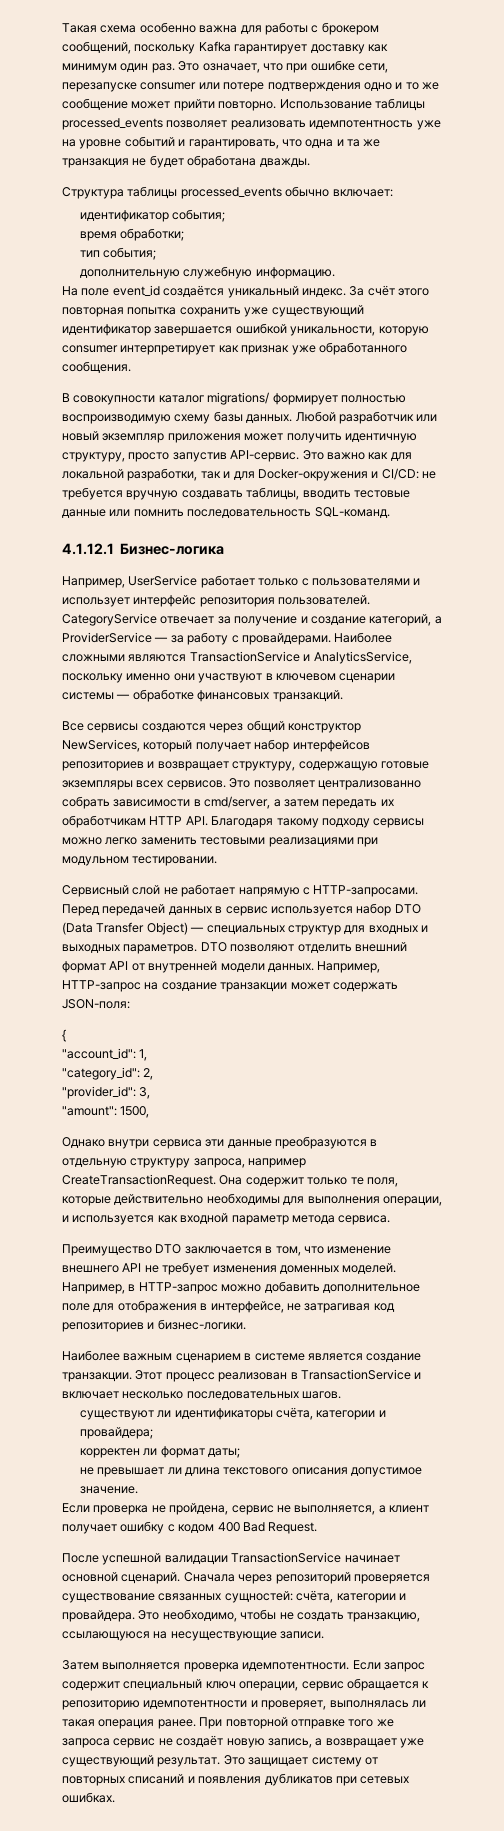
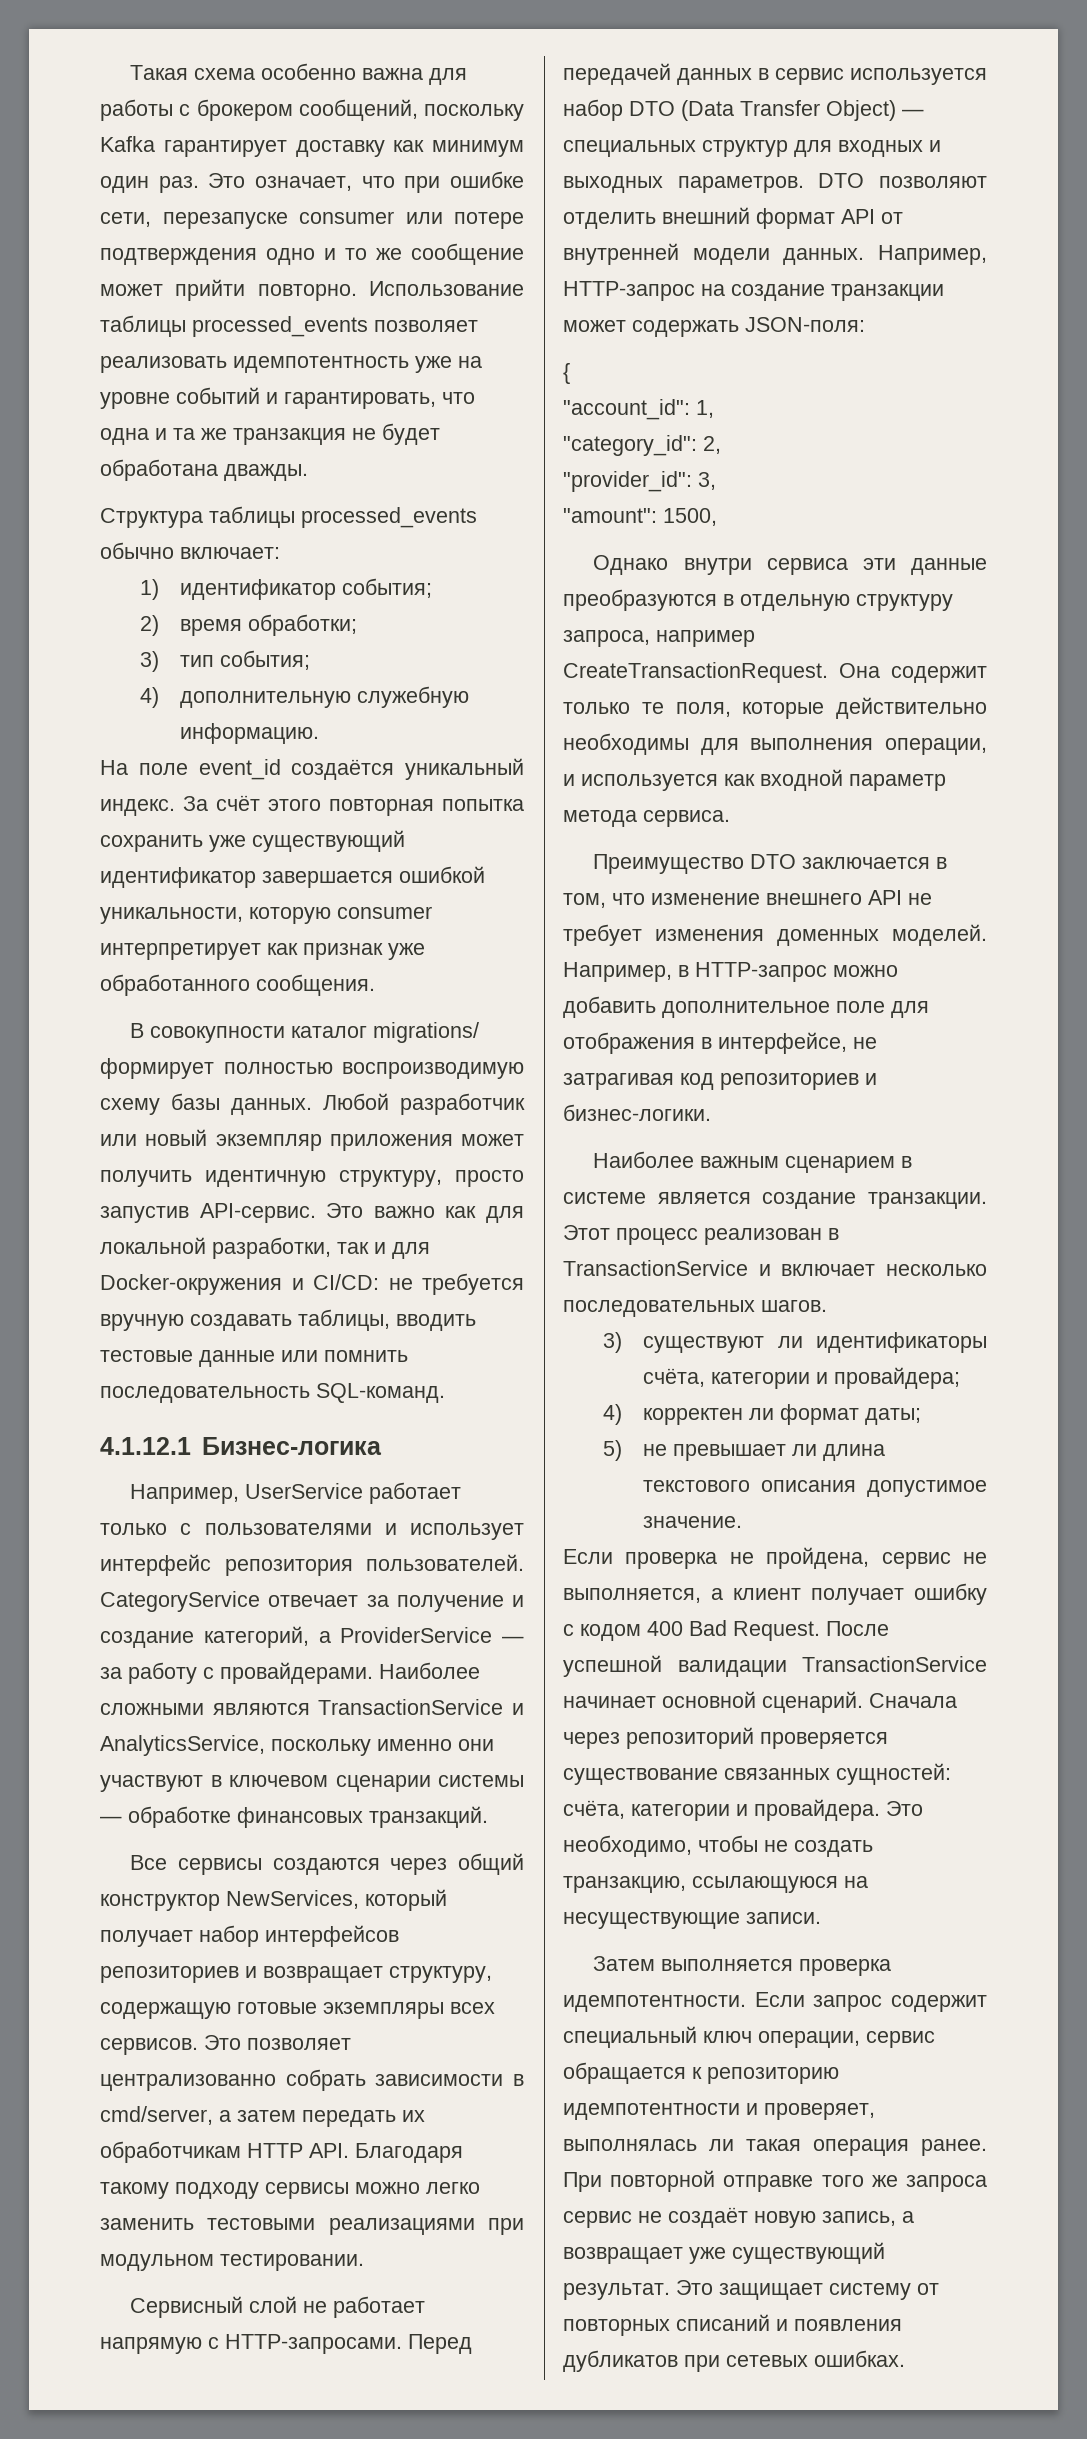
(393, 193) none -> [140,579,160,600] 1)
(226, 215) none -> [140,615,160,636] 2)
(185, 234) none -> [140,651,160,672] 3)
(157, 253) none -> [140,687,160,708] 4)
(342, 1395) none -> [603,1332,623,1353] 3)
(153, 1433) none -> [603,1404,623,1425] 4)
(240, 1453) none -> [603,1440,623,1461] 5)
(318, 1528) // -> (820, 1631) none

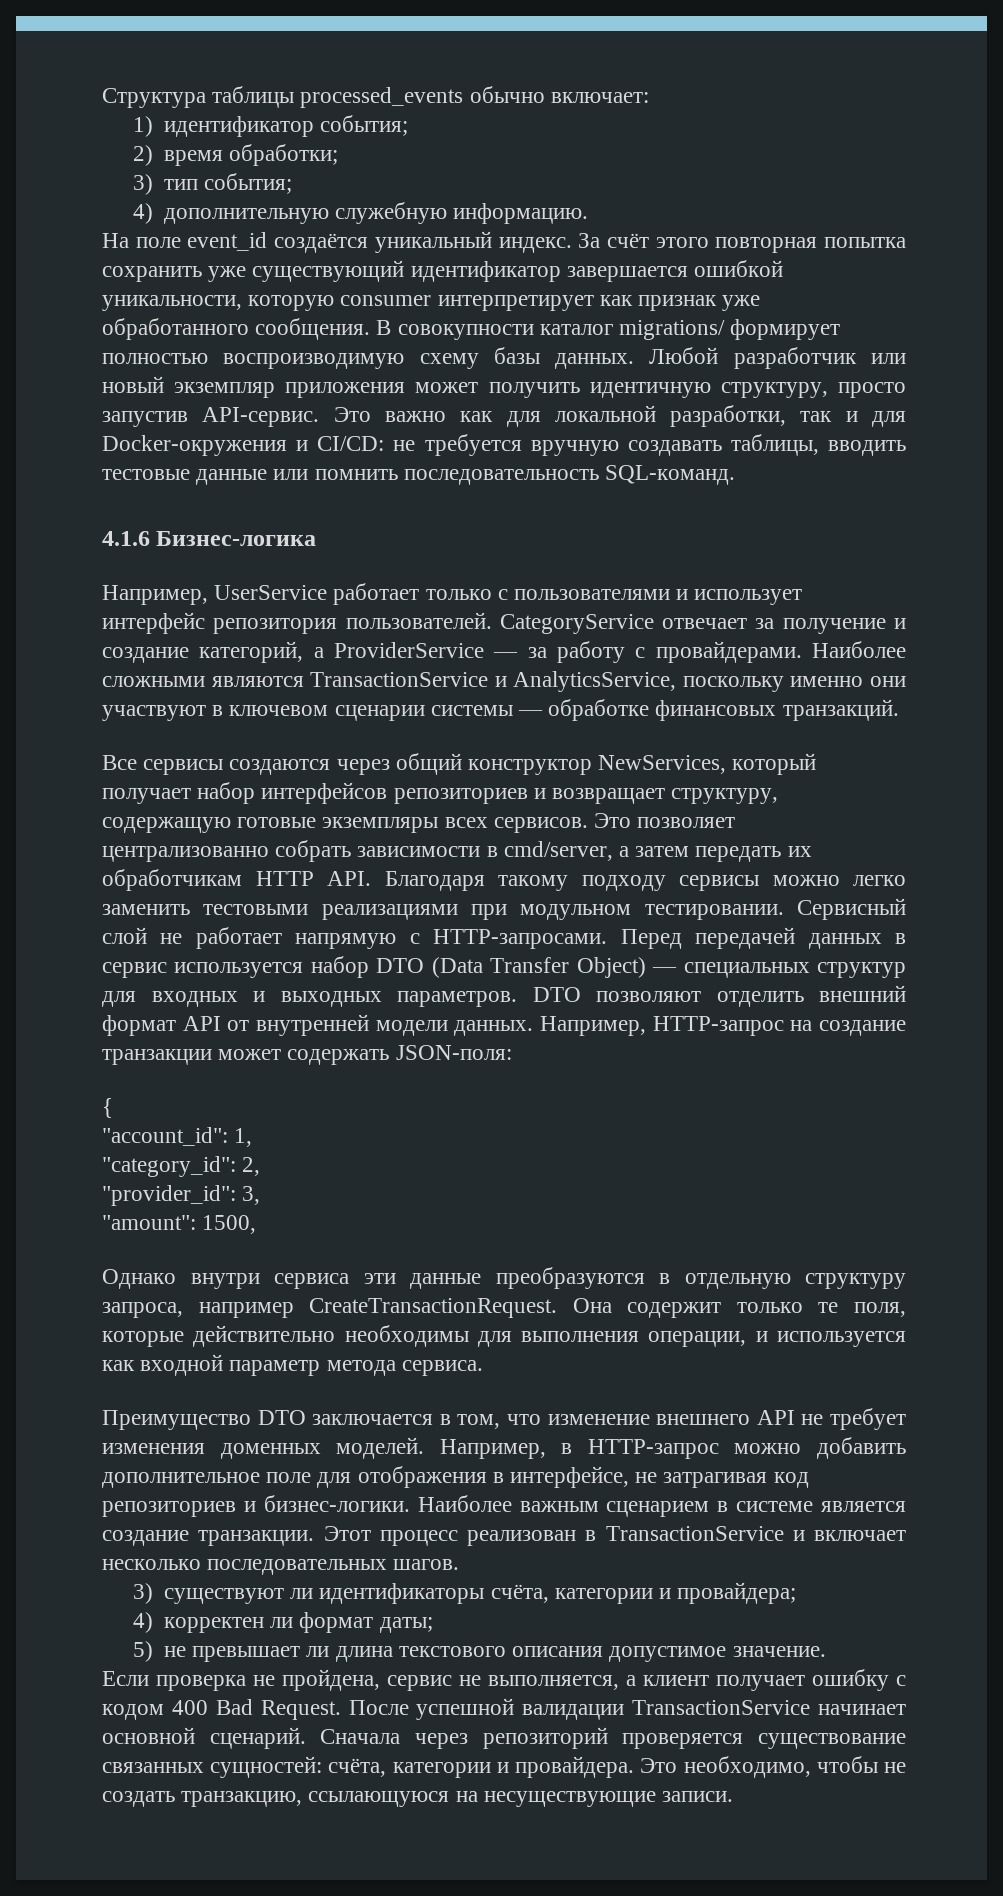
[130,63,468,85] [100,99,524,121] [100,136,524,157] [100,171,524,193] [100,211,524,229] [100,243,524,265] [100,279,524,301] [100,315,478,337] [100,356,482,373] [100,387,475,409] [100,423,440,445] [100,459,308,481] Такая схема особенно важна для работы с брокером сообщений, поскольку Kafka гарантирует доставку как минимум один раз. Это означает, что при ошибке сети, перезапуске consumer или потере подтверждения одно и то же сообщение может прийти повторно. Использование таблицы processed_events позволяет реализовать идемпотентность уже на уровне событий и гарантировать, что одна и та же транзакция не будет обработана дважды. // -> (102, 98) none
(375, 985) // -> (371, 329) none
[100,1437,191,1455] 4.1.12.1 -> [102,531,150,546] 4.1.6
(364, 2262) // -> (784, 912) none
(711, 1112) // -> (410, 1503) none
[593,1956,892,1976] [563,1992,987,2012] [563,2026,935,2048] [563,2062,839,2084] [563,2103,875,2120] [563,2139,987,2156] [563,2170,987,2192] [563,2207,914,2228] [563,2242,885,2264] [563,2280,939,2300] [563,2314,902,2336] [563,2350,905,2372] // Затем выполняется проверка идемпотентности. Если запрос содержит специальный ключ операции, сервис обращается к репозиторию идемпотентности и проверяет, выполнялась ли такая операция ранее. При повторной отправке того же запроса сервис не создаёт новую запись, а возвращает уже существующий результат. Это защищает систему от повторных списаний и появления дубликатов при сетевых ошибках. -> (734, 1796) none

